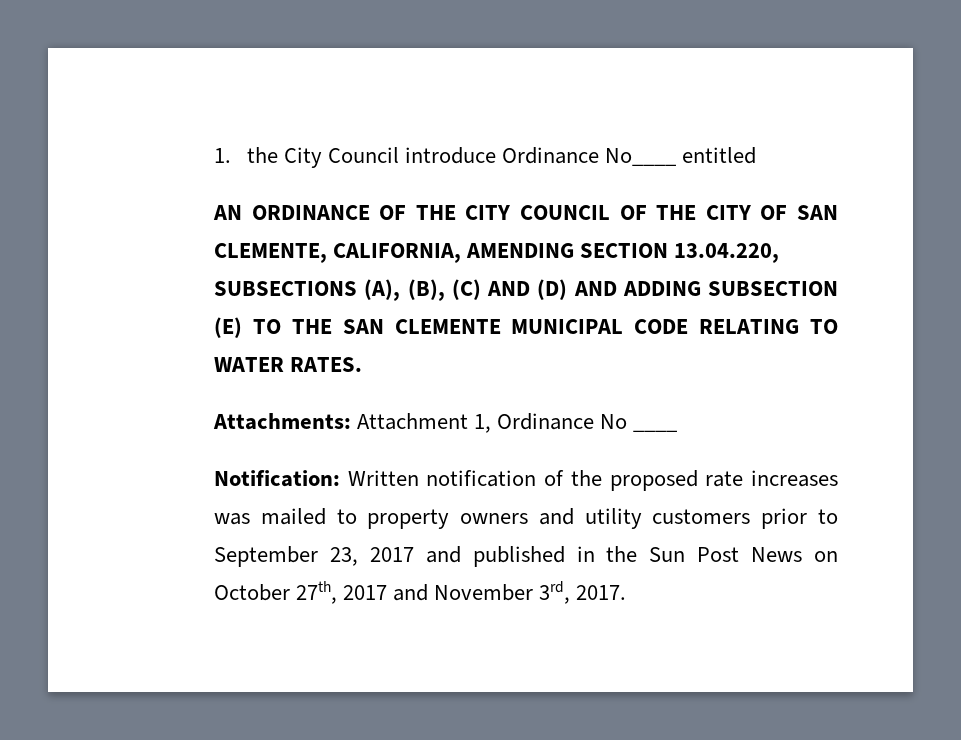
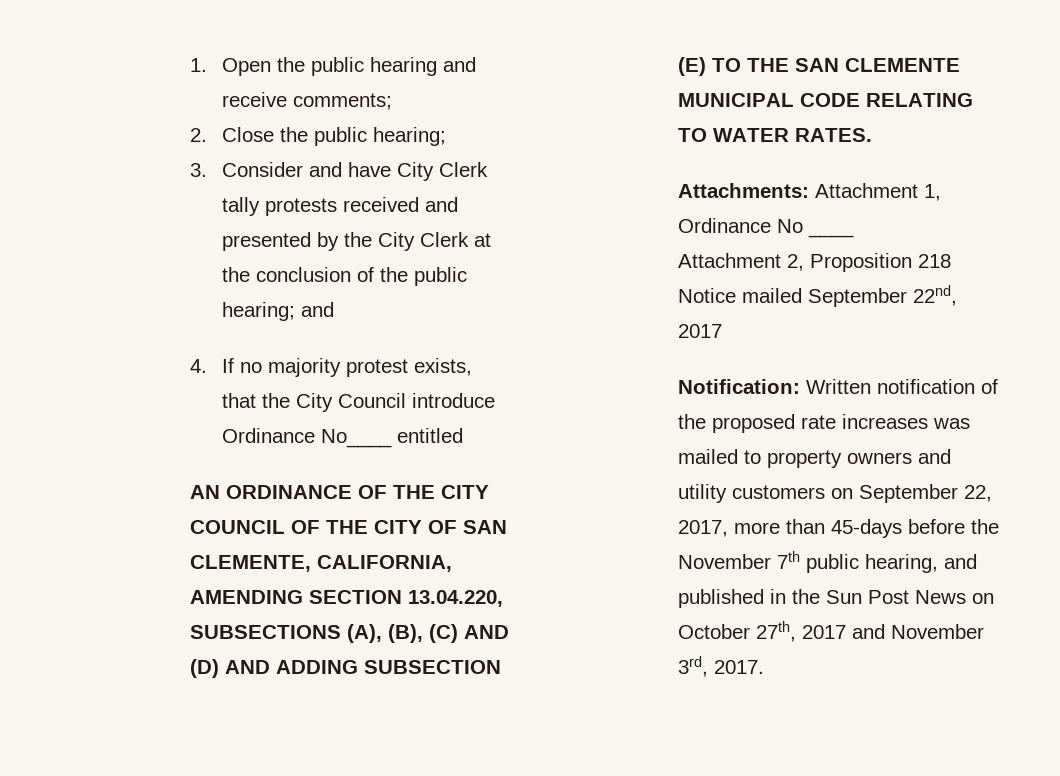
(232, 155) none -> [222,57,477,76] [222,92,393,110] [189,127,447,146] [189,162,489,181] [222,197,459,216] [222,232,492,251] [222,267,468,286] [222,302,335,321] [189,358,473,377] [222,393,257,408] Open the public hearing and receive comments; // 2. Close the public hearing; // 3. Consider and have City Clerk tally protests received and presented by the City Clerk at the conclusion of the public hearing; and // 4. If no majority protest exists, that
(678, 430) none -> [677,253,951,272] [677,285,957,307] [677,324,722,338] // Attachment 2, Proposition 218 Notice mailed September 22nd, 2017
[761,508,838,529] [214,546,414,567] prior to September 23, 2017 -> [830,484,992,503] [677,519,999,538] [677,551,938,573] on September 22, 2017, more than 45-days before the November 7th public hearing,

